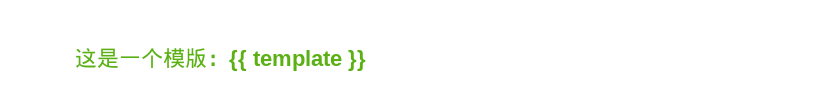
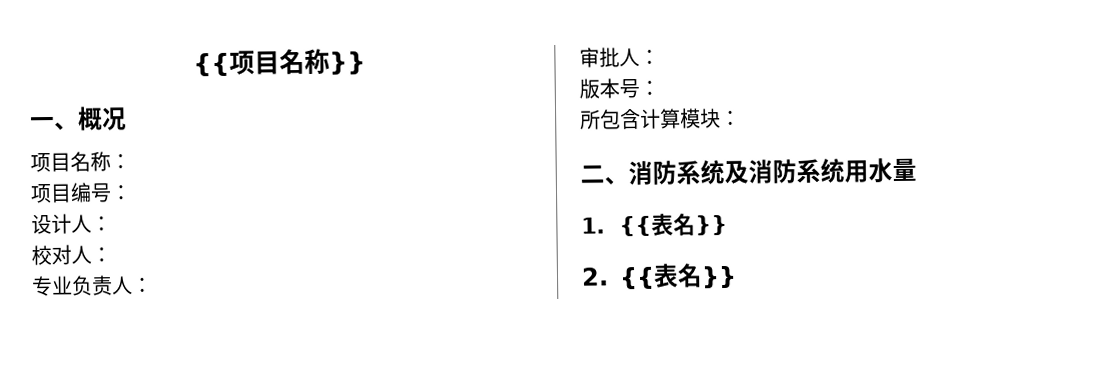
[75,48,342,71] 这是一个模版：{{ template -> [192,48,366,77] [30,106,127,131] [30,151,131,173] [30,182,132,204] [31,213,112,235] [31,244,112,266] [31,275,153,297] [579,47,660,68] [579,78,660,99] [580,108,741,130] [580,157,917,186] [581,213,729,237] [581,263,704,290] {{项目名称}} // 一、概况 // 项目名称： // 项目编号： // 设计人： // 校对人： // 专业负责人： // 审批人： // 版本号： // 所包含计算模块： // 二、消防系统及消防系统用水量 // 1. {{表名}} // 2. {{表名

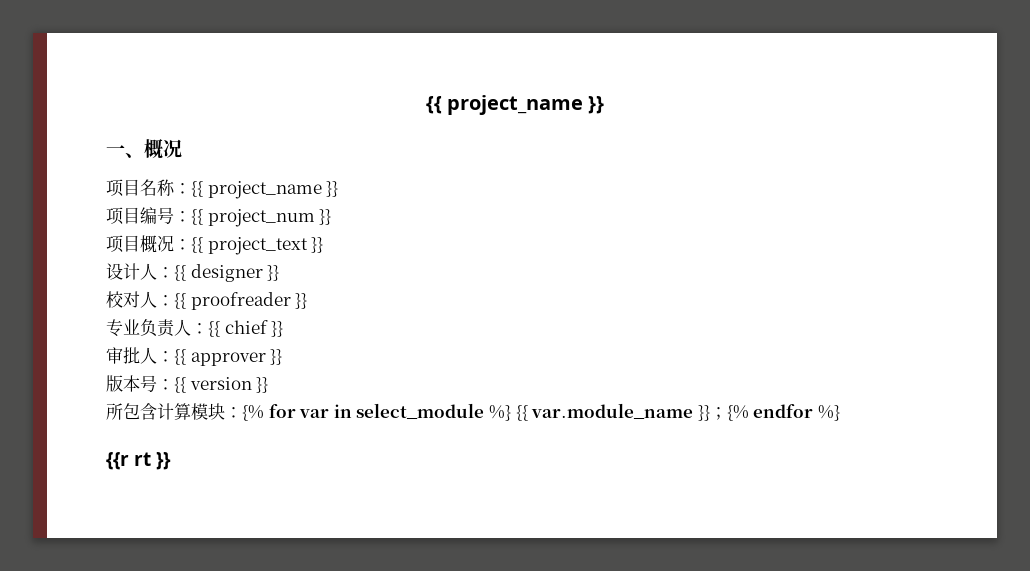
[192,48,330,77] {{项目名称 -> [425,95,583,115] {{ project_name
(131, 162) none -> [191,181,339,199] {{ project_name }}
(132, 193) none -> [191,209,332,227] [106,235,324,255] {{ project_num }} // 项目概况：{{ project_text }}
(112, 224) none -> [174,264,280,282] {{ designer }}
(112, 255) none -> [174,292,308,310] {{ proofreader }}
(153, 285) none -> [208,320,284,337] {{ chief }}
(660, 57) none -> [174,349,283,366] {{ approver }}
(660, 88) none -> [174,377,269,393] {{ version }}
[580,157,917,186] [581,213,729,237] [581,263,704,290] // 二、消防系统及消防系统用水量 // 1. {{表名}} // 2. {{表名 -> [242,403,840,421] [106,452,152,470] {% for var in select_module %} {{ var.module_name }}；{% endfor %} // {{r rt

